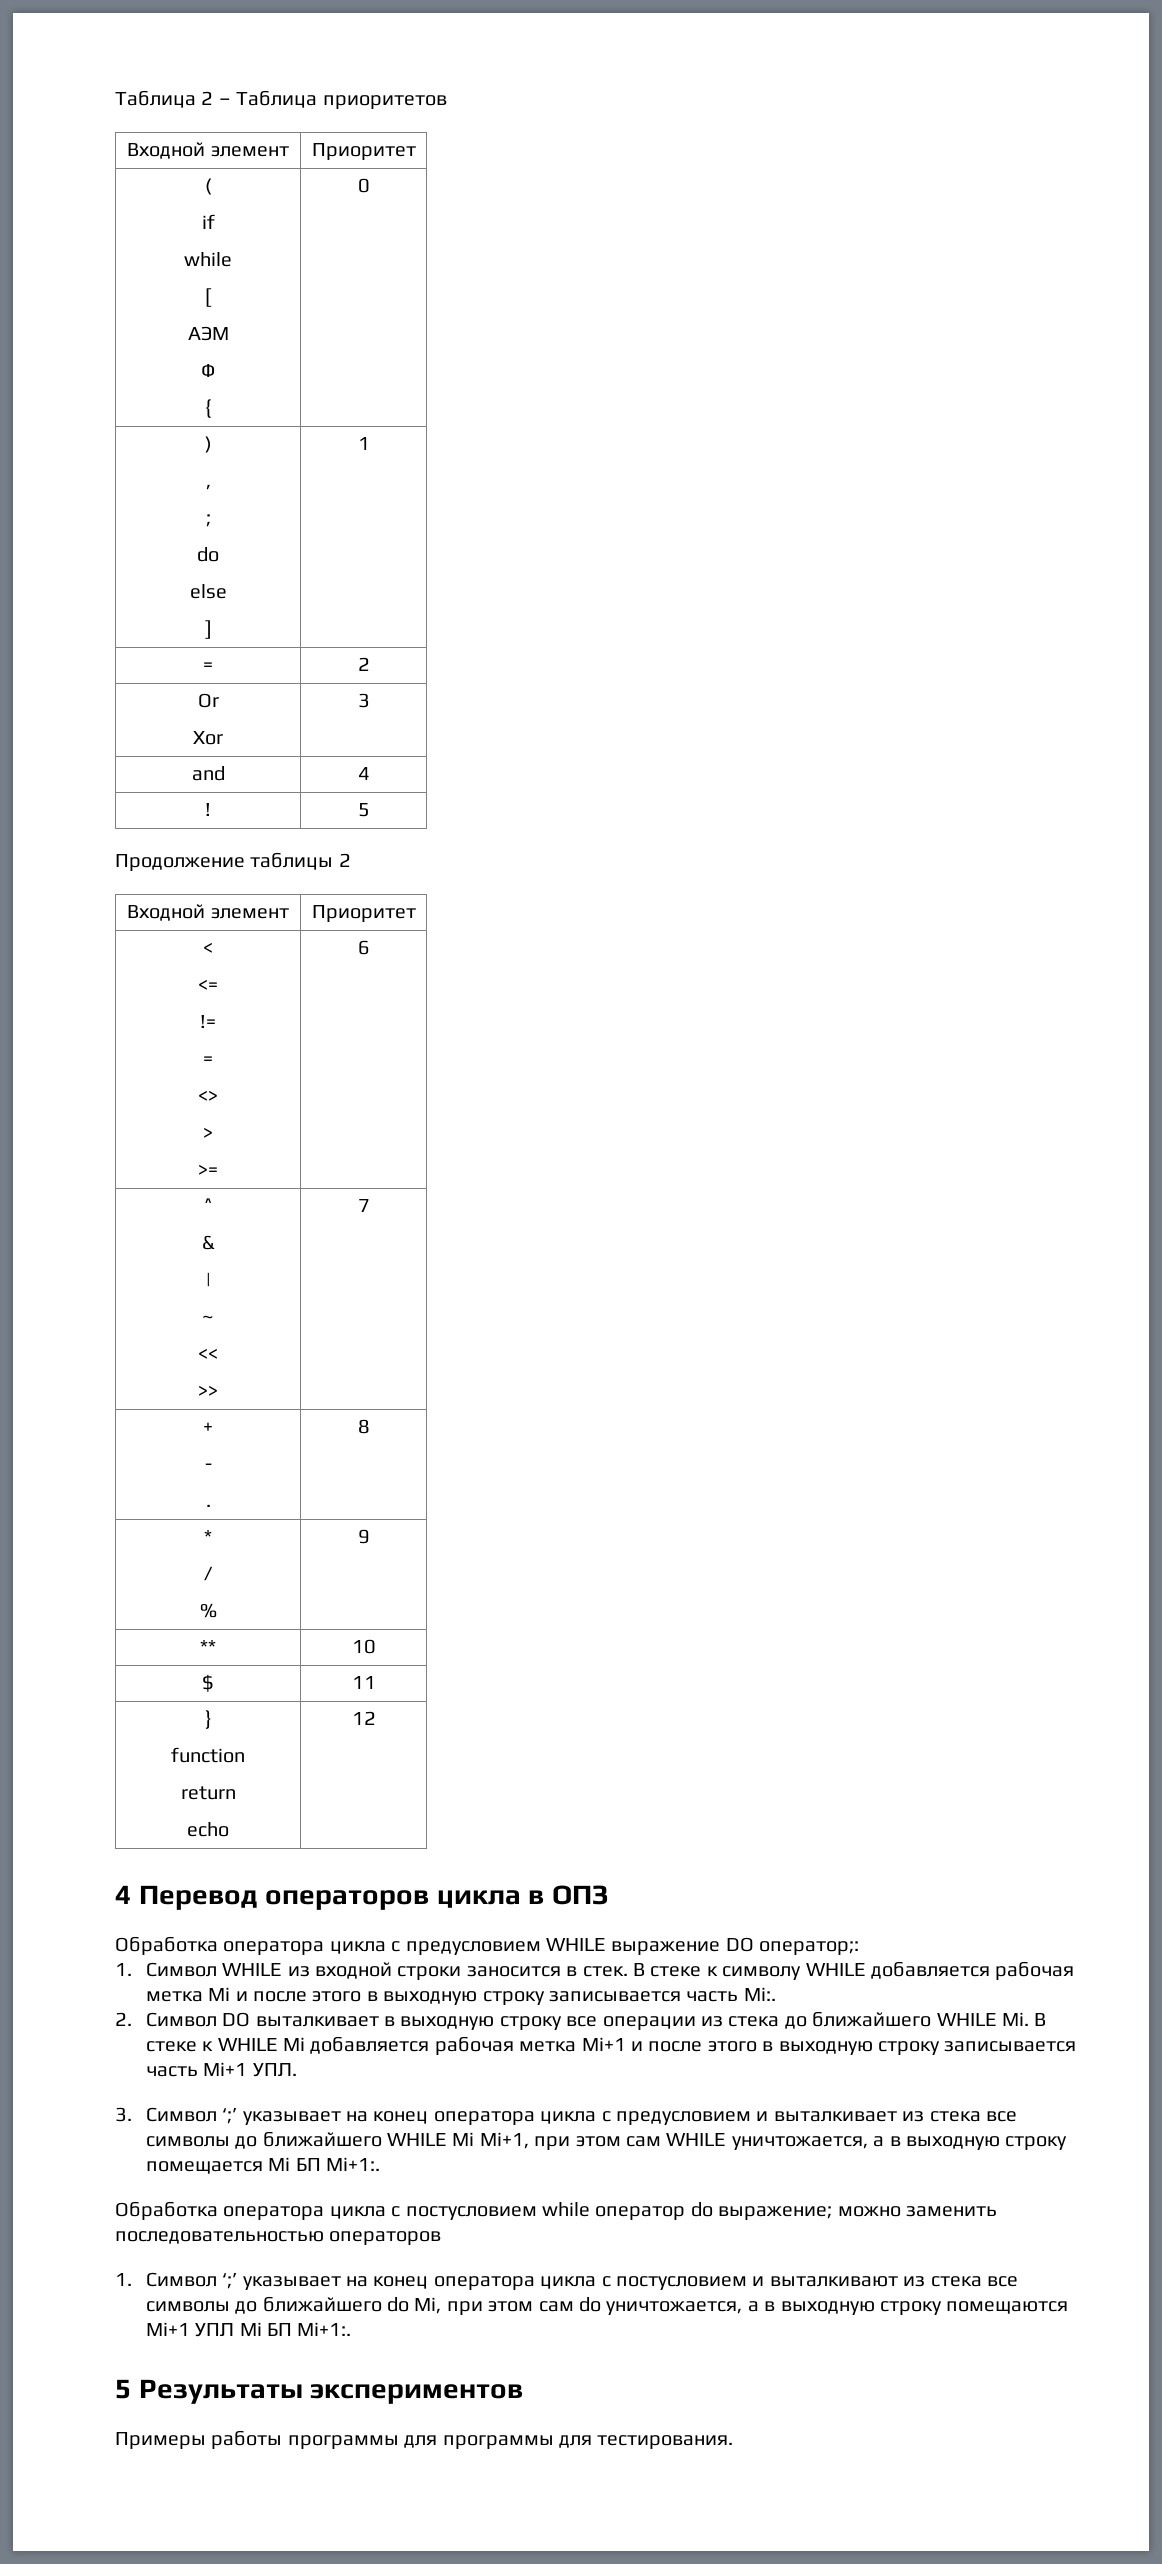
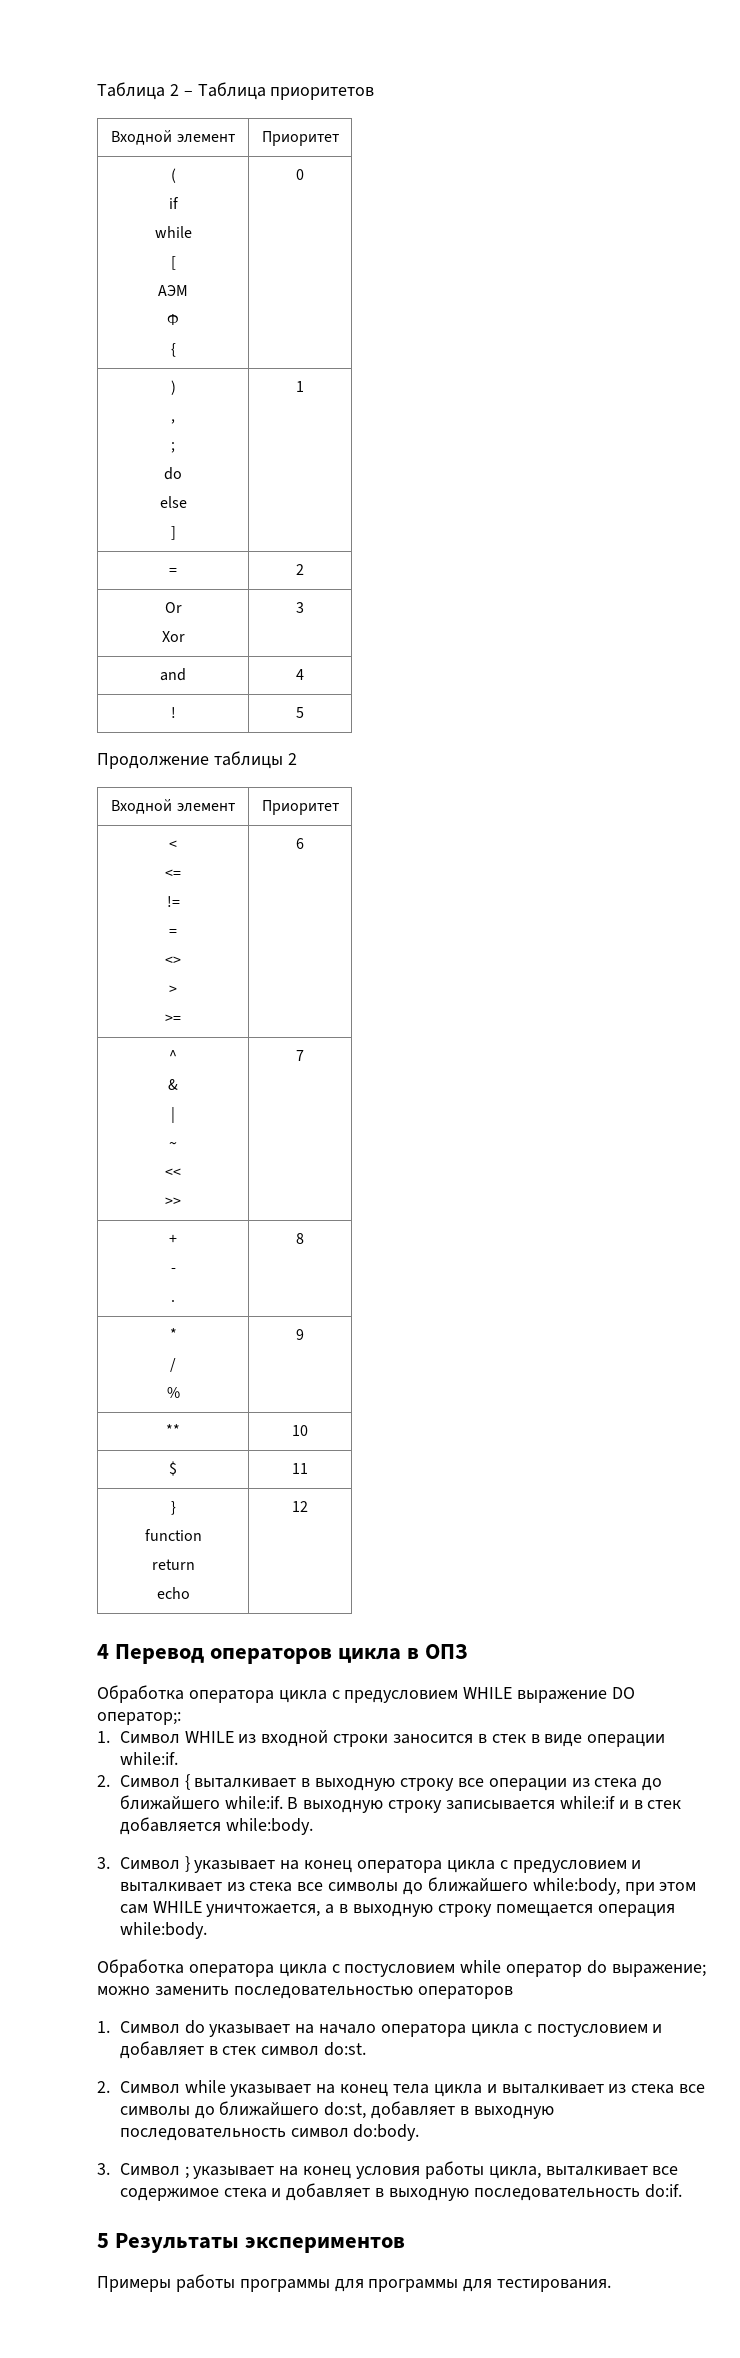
[582,1961,1075,1980] [145,1987,776,2005] [115,2012,251,2027] стек. В стеке к символу WHILE добавляется рабочая метка Mi и после этого в выходную строку записывается часть Mi:. // 2. Символ DO -> [491,1734,666,1747] [119,1752,178,1765] [97,1774,190,1790] стек в виде операции while:if. // 2. Символ {
[936,2012,1047,2026] [145,2036,1077,2055] [145,2062,297,2077] [115,2107,238,2124] WHILE Mi. В стеке к WHILE Mi добавляется рабочая метка Mi+1 и после этого в выходную строку записывается часть Mi+1 УПЛ. // 3. Символ ‘;’ -> [224,1796,682,1813] [119,1817,313,1835] [97,1856,190,1872] while:if. В выходную строку записывается while:if и в стек добавляется while:body. // 3. Символ }
[386,2132,529,2149] WHILE Mi Mi+1, -> [532,1878,620,1895] while:body,
[268,2157,380,2171] Mi БП Mi+1:. -> [597,1904,675,1917] [119,1922,207,1939] операция while:body.
[222,2273,429,2290] ‘;’ указывает на конец -> [184,2020,377,2037] do указывает на начало
[769,2276,1018,2287] [145,2296,1069,2315] [145,2322,352,2337] выталкивают из стека все символы до ближайшего do Mi, при этом сам do уничтожается, а в выходную строку помещаются Mi+1 УПЛ Mi БП Mi+1:. -> [119,2041,367,2059] [97,2080,706,2097] [119,2101,554,2119] [119,2124,420,2141] [97,2161,679,2179] [119,2183,682,2201] добавляет в стек символ do:st. // 2. Символ while указывает на конец тела цикла и выталкивает из стека все символы до ближайшего do:st, добавляет в выходную последовательность символ do:body. // 3. Символ ; указывает на конец условия работы цикла, выталкивает все содержимое стека и добавляет в выходную последовательность do:if.

